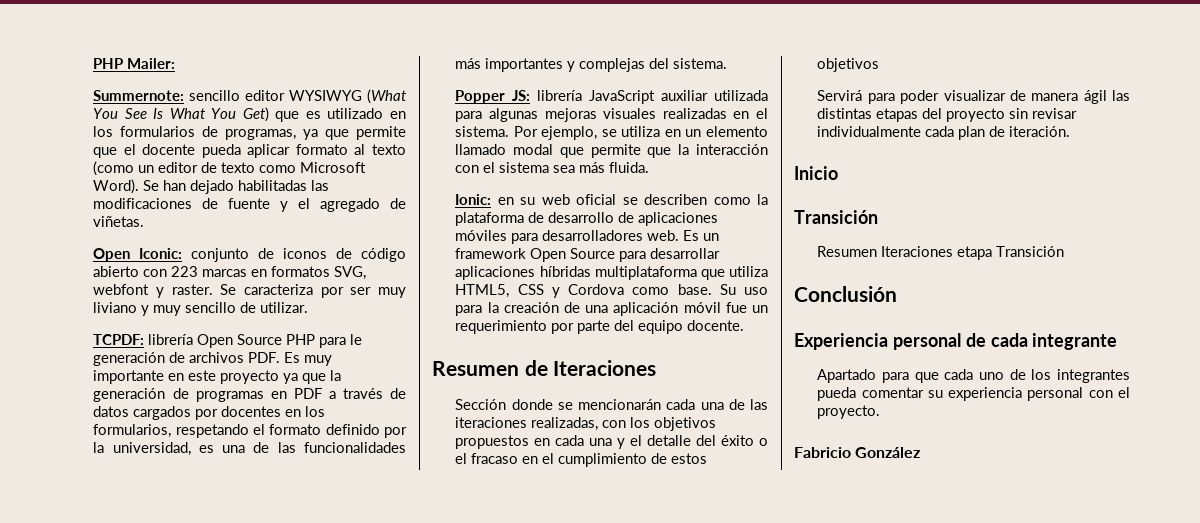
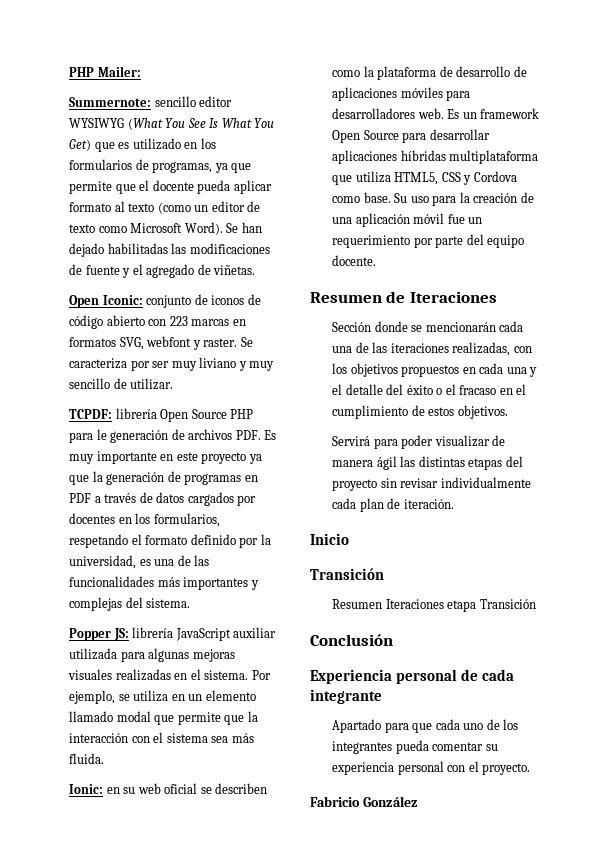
[817,58,880,72] objetivos -> [457,405,508,419] objetivos.

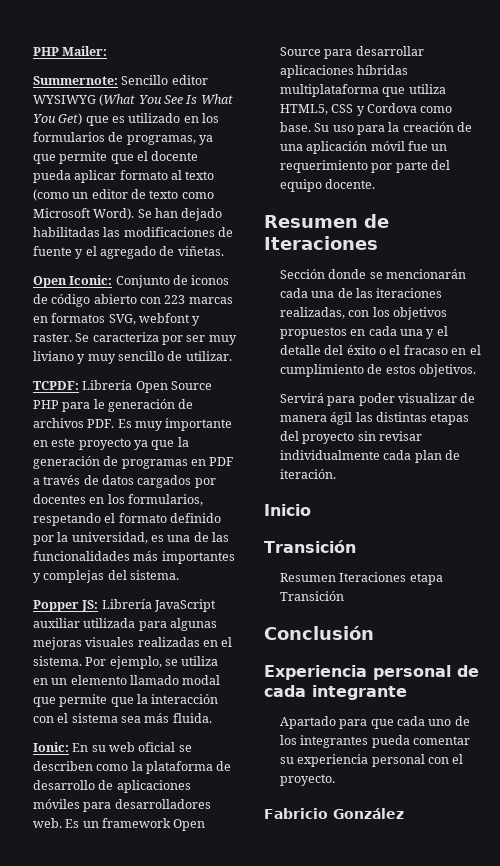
[154,96,196,107] sencillo -> [121,75,169,85] Sencillo
[146,295,192,308] conjunto -> [115,275,170,288] Conjunto
[115,408,157,419] librería -> [82,380,133,390] Librería
[132,627,174,638] librería -> [101,599,152,609] Librería
[106,787,120,794] en -> [72,743,89,752] En

